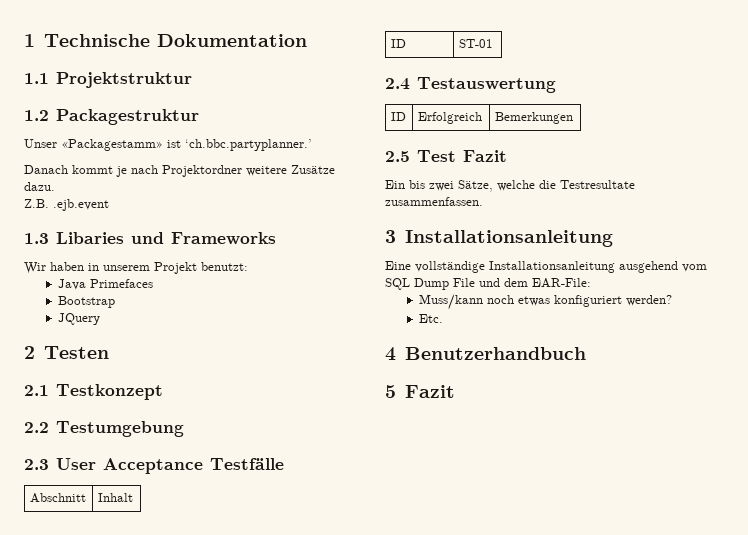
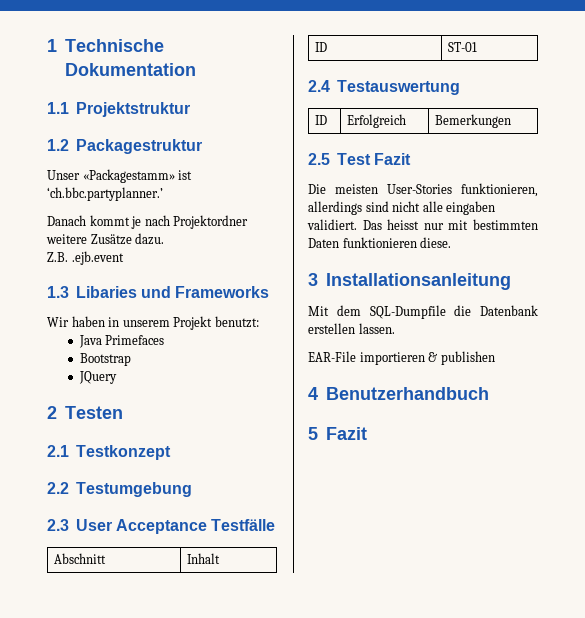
[385,180,635,192] [385,197,483,206] [385,230,613,247] [385,261,707,273] [385,278,591,290] [418,294,672,310] [418,314,443,323] Ein bis zwei Sätze, welche die Testresultate zusammenfassen. // 3 Installationsanleitung // Eine vollständige Installationsanleitung ausgehend vom SQL Dump File und dem EAR-File: // Muss/kann noch etwas konfiguriert werden? // Etc. -> [308,183,538,197] [308,201,496,215] [307,219,538,230] [308,237,452,248] [308,273,512,290] [308,305,538,319] [308,323,395,334] [308,351,495,365] Die meisten User-Stories funktionieren, allerdings sind nicht alle eingaben validiert. Das heisst nur mit bestimmten Daten funktionieren diese. // 3 Installationsanleitung // Mit dem SQL-Dumpfile die Datenbank erstellen lassen. // EAR-File importieren & publishen

